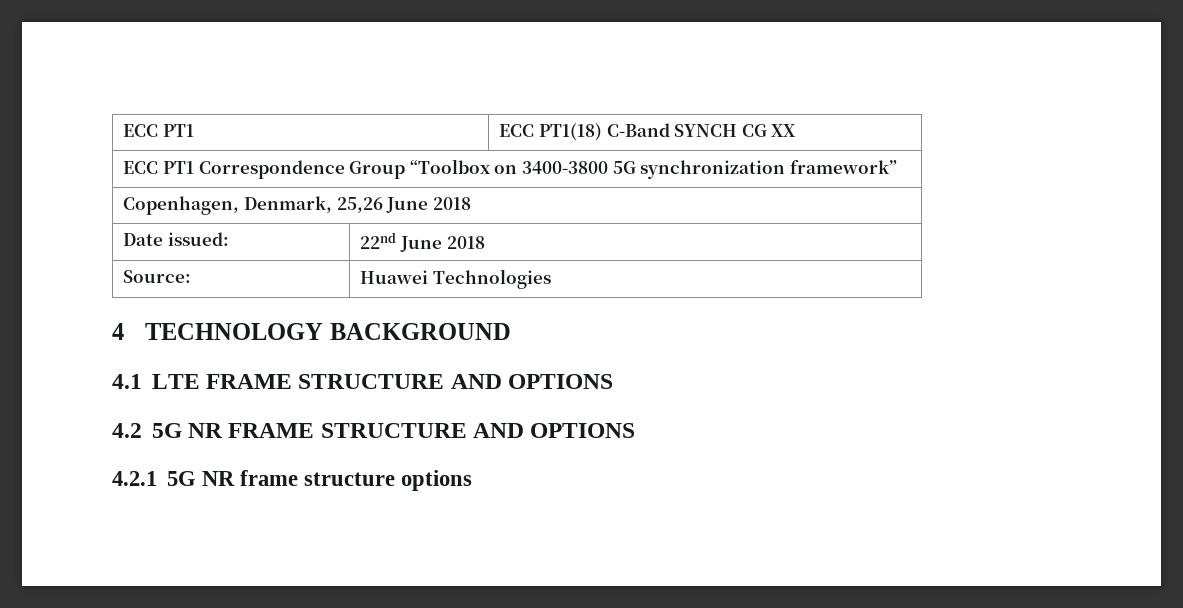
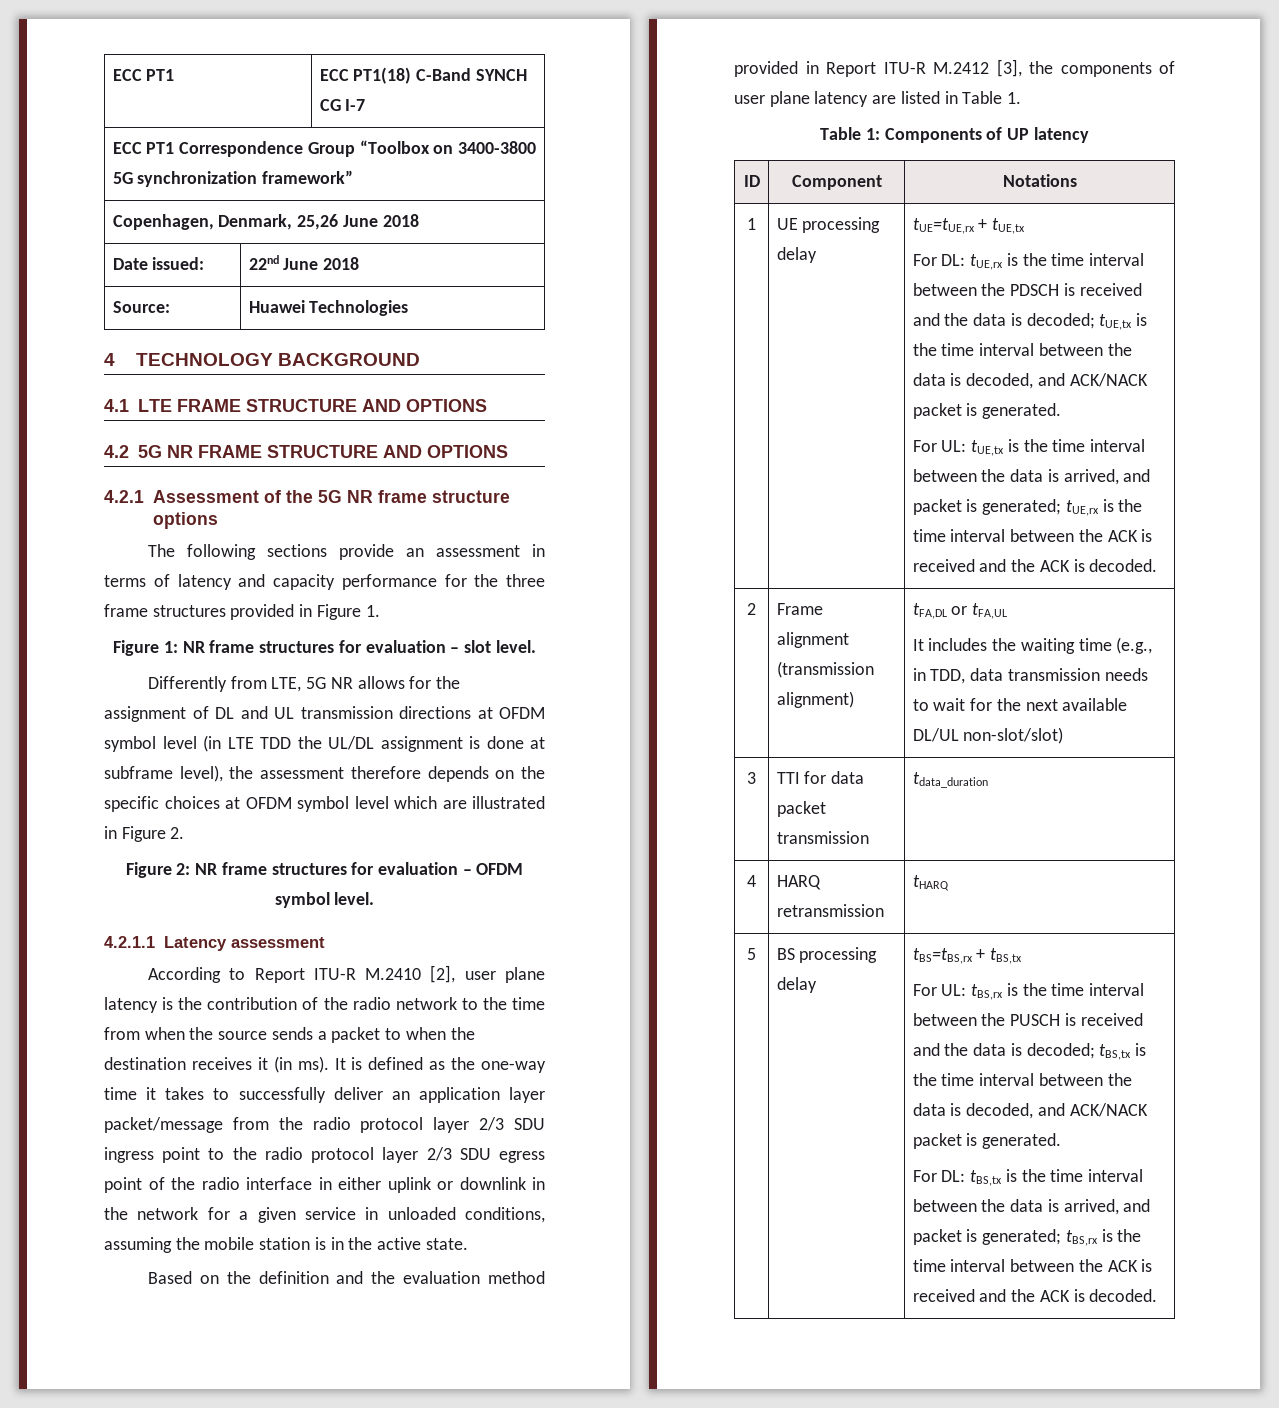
[771,124,797,137] XX -> [345,99,366,111] I-7
(157, 478) none -> [152,490,313,503] Assessment of the
(472, 480) none -> [147,544,545,560] [104,574,545,590] [104,604,380,620] [113,640,536,656] [147,676,461,692] [104,706,545,722] [104,735,545,752] [104,765,545,782] [104,796,545,812] [104,826,185,842] [125,862,524,878] [274,892,375,908] [104,936,325,951] [147,965,545,983] [104,997,545,1013] [104,1027,475,1043] [104,1056,546,1073] [104,1087,545,1103] [104,1117,545,1133] [104,1147,545,1163] [104,1177,545,1193] [104,1207,545,1223] [104,1237,468,1253] [147,1271,545,1284] [734,59,1175,77] [734,91,1022,107] [820,127,1089,143] [743,175,760,187] [791,175,882,190] [1002,174,1077,187] [747,218,756,230] [776,217,881,233] [776,247,817,263] [912,218,1026,234] [912,253,1145,270] [912,283,1142,296] [912,313,1148,330] [912,343,1132,356] [912,373,1148,389] [912,403,1062,419] [912,439,1146,456] [912,469,1151,485] [912,499,1143,516] [912,529,1153,542] [912,559,1158,572] [747,603,756,615] [776,603,823,615] [776,632,849,648] [776,661,874,678] [776,691,854,708] [912,603,1008,619] [912,637,1153,654] [912,668,1148,684] [912,698,1128,711] [912,727,1064,744] [747,772,756,784] [776,771,865,784] [776,801,826,817] [776,831,869,844] [912,772,988,788] [747,875,756,887] [776,875,821,890] [776,904,884,917] [912,875,949,891] [747,948,756,960] [776,947,878,963] [776,977,817,993] [912,948,1023,964] [912,983,1145,1000] [912,1013,1143,1026] [912,1043,1147,1060] [912,1073,1132,1086] [912,1103,1148,1119] [912,1133,1062,1149] [912,1169,1144,1186] [912,1199,1151,1215] [912,1229,1142,1246] [912,1259,1153,1272] [912,1289,1158,1302] // The following sections provide an assessment in terms of latency and capacity performance for the three frame structures provided in Figure 1. // Figure 1: NR frame structures for evaluation – slot level. // Differently from LTE, 5G NR allows for the assignment of DL and UL transmission directions at OFDM symbol level (in LTE TDD the UL/DL assignment is done at subframe level), the assessment therefore depends on the specific choices at OFDM symbol level which are illustrated in Figure 2. // Figure 2: NR frame structures for evaluation – OFDM symbol level. // 4.2.1.1 Latency assessment // According to Report ITU-R M.2410 [2], user plane latency is the contribution of the radio network to the time from when the source sends a packet to when the destination receives it (in ms). It is defined as the one-way time it takes to successfully deliver an application layer packet/message from the radio protocol layer 2/3 SDU ingress point to the radio protocol layer 2/3 SDU egress point of the radio interface in either uplink or downlink in the network for a given service in unloaded conditions, assuming the mobile station is in the active state. // Based on the definition and the evaluation method provided in Report ITU-R M.2412 [3], the components of user plane latency are listed in Table 1. // Table 1: Components of UP latency // ID | Component | Notations // 1 | UE processing delay | tUE=tUE,rx + tUE,tx // For DL: tUE,rx is the time interval between the PDSCH is received and the data is decoded; tUE,tx is the time interval between the data is decoded, and ACK/NACK packet is generated. // For UL: tUE,tx is the time interval between the data is arrived, and packet is generated; tUE,rx is the time interval between the ACK is received and the ACK is decoded. // 2 | Frame alignment (transmission alignment) | tFA,DL or tFA,UL // It includes the waiting time (e.g., in TDD, data transmission needs to wait for the next available DL/UL non-slot/slot) // 3 | TTI for data packet transmission | tdata_duration // 4 | HARQ retransmission | tHARQ // 5 | BS processing delay | tBS=tBS,rx + tBS,tx // For UL: tBS,rx is the time interval between the PUSCH is received and the data is decoded; tBS,tx is the time interval between the data is decoded, and ACK/NACK packet is generated. // For DL: tBS,tx is the time interval between the data is arrived, and packet is generated; tBS,rx is the time interval between the ACK is received and the ACK is decoded.

